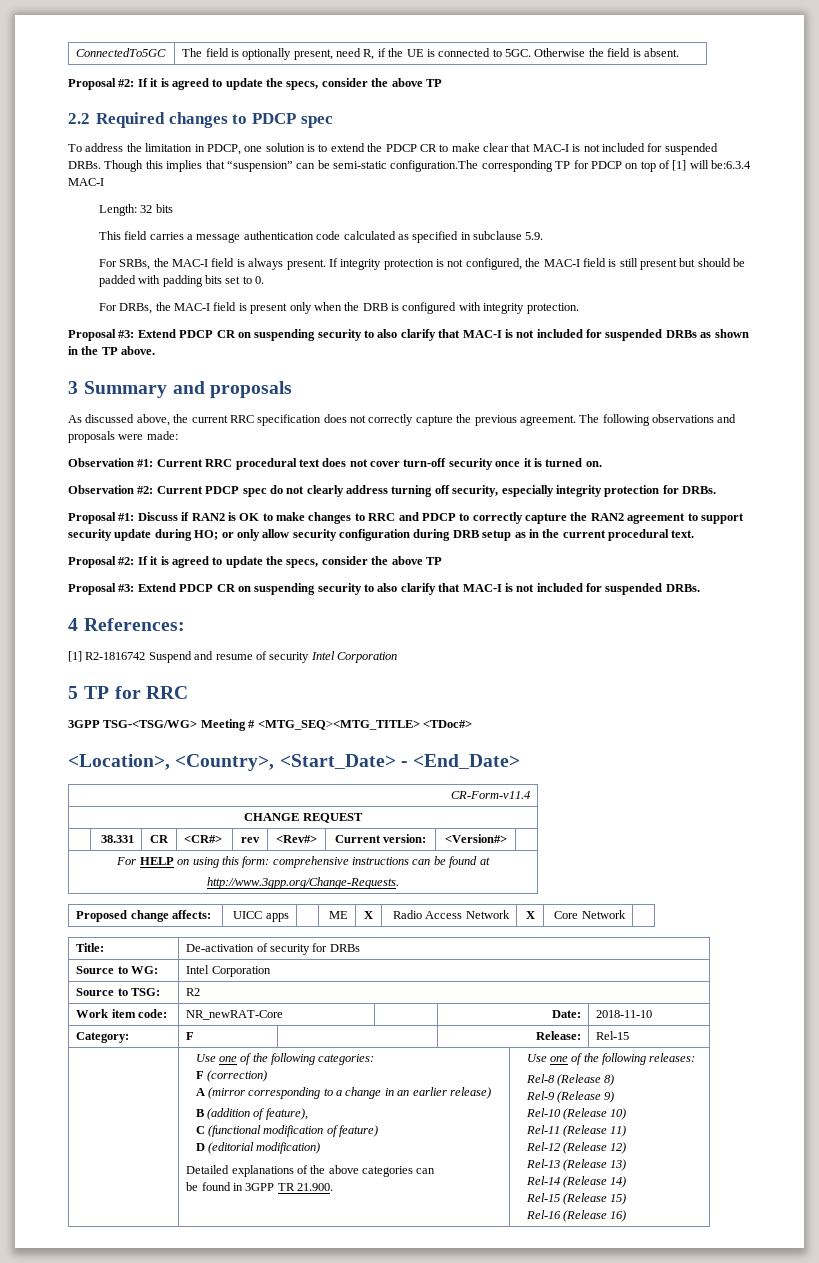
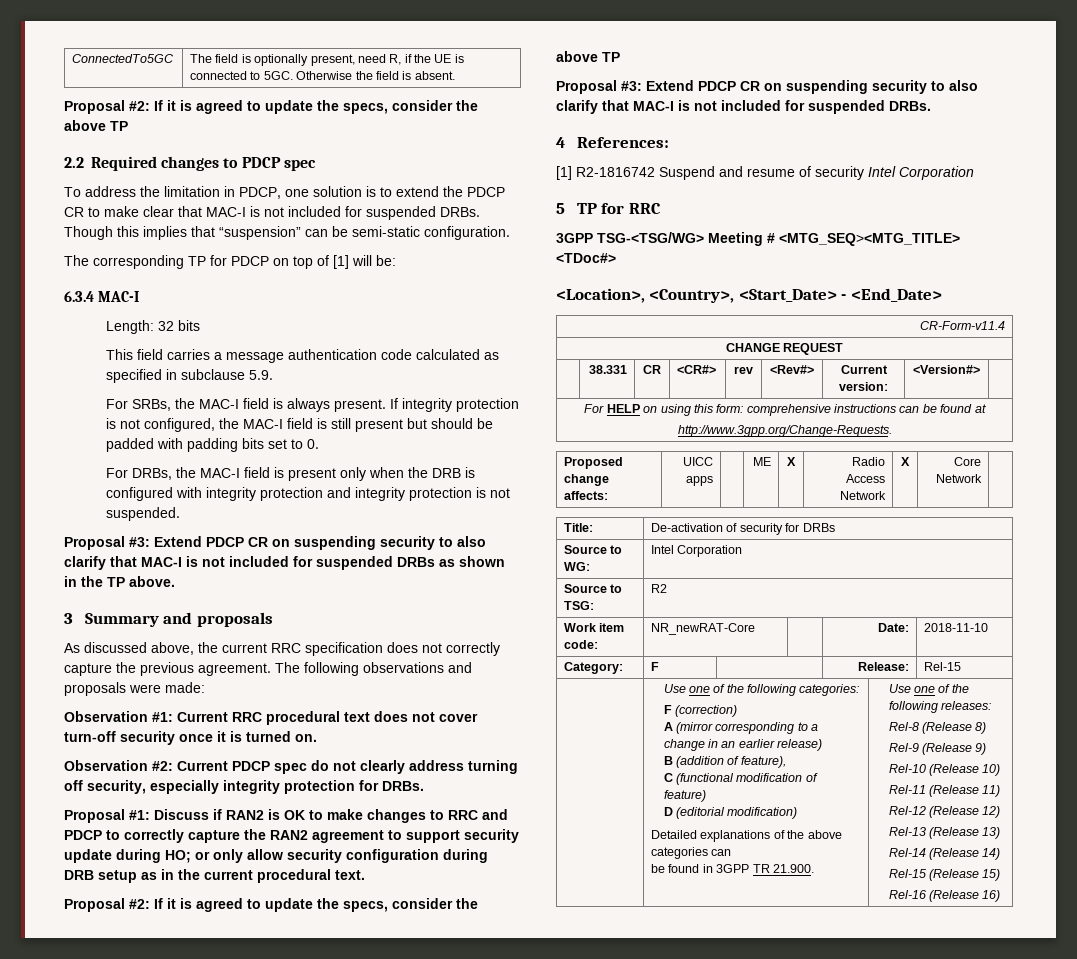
[390,160,479,172] configuration.The -> [424,226,510,240] [64,255,89,266] configuration. // The
[711,160,752,169] be:6.3.4 -> [376,255,396,266] [64,291,94,302] be: // 6.3.4
[526,303,579,314] protection. -> [259,487,510,501] [105,507,180,521] protection and integrity protection is not suspended.

